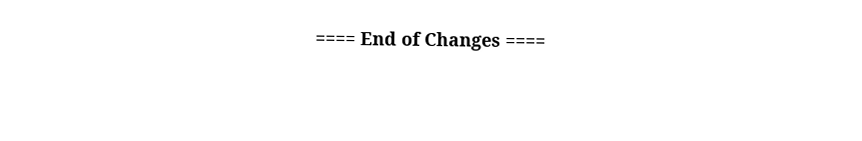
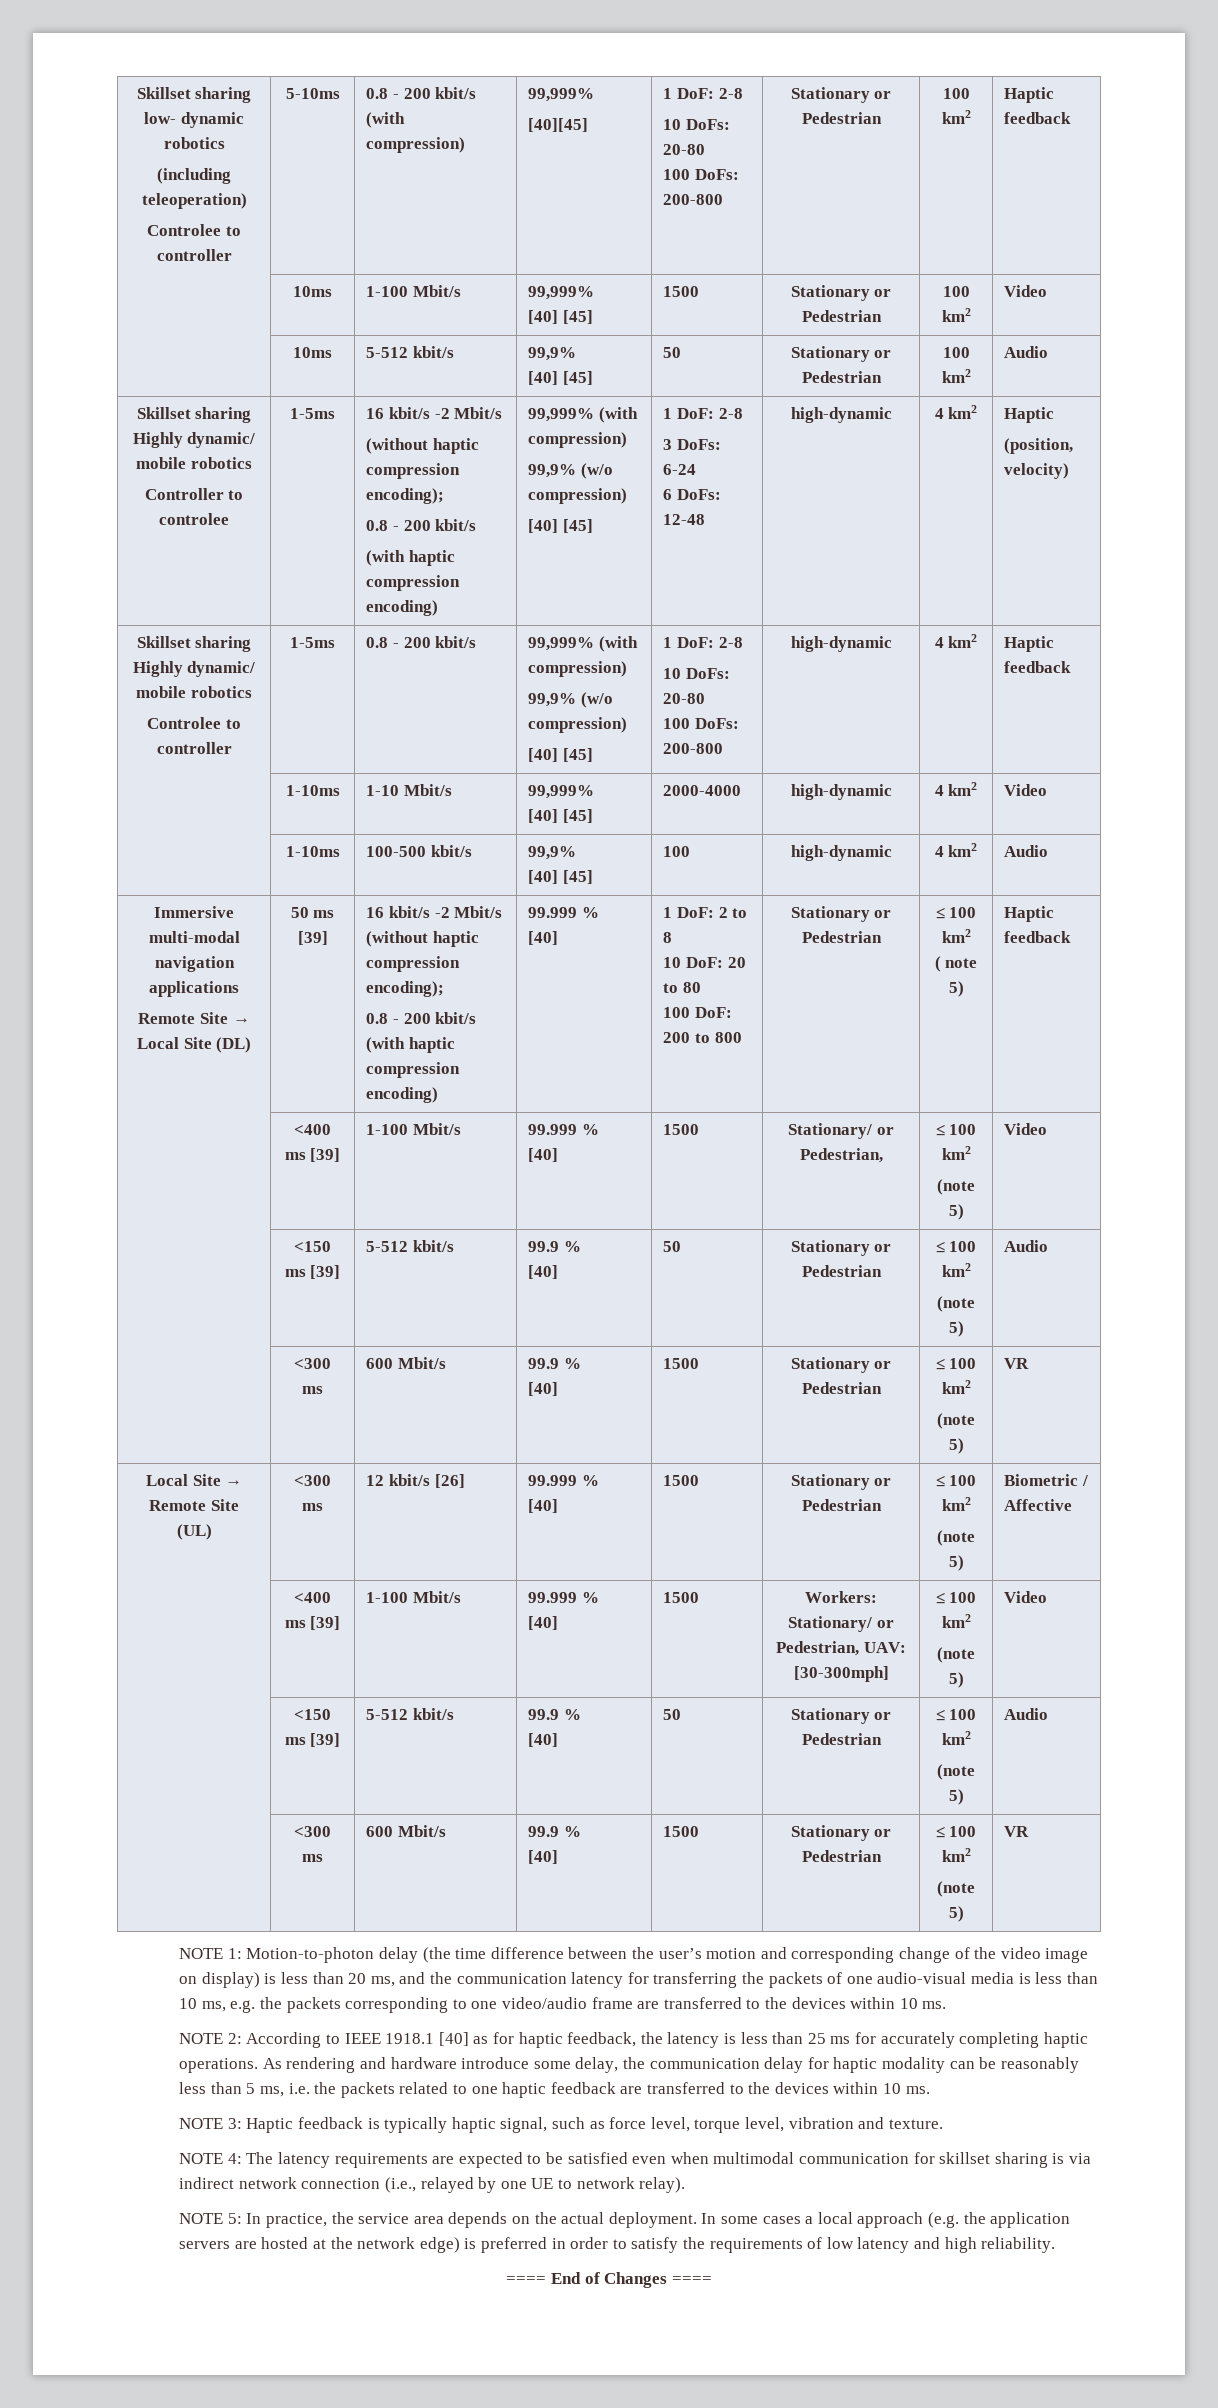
(314, 40) none -> [136,87,252,103] [144,112,244,128] [163,137,225,149] [157,168,231,184] [141,193,247,209] [147,224,241,236] [156,249,232,261] [285,88,340,99] [366,87,477,99] [366,112,406,128] [366,137,466,153] [528,88,595,102] [528,118,589,132] [663,88,743,99] [663,119,731,130] [663,144,706,155] [663,169,740,180] [663,194,724,205] [790,87,892,103] [801,112,882,124] [942,88,970,99] [941,110,971,124] [1004,87,1055,103] [1004,112,1072,124] [293,286,332,297] [366,285,462,297] [528,286,595,300] [528,310,594,324] [663,286,700,297] [790,285,892,301] [801,310,882,322] [942,286,970,297] [941,308,971,322] [1004,285,1048,297] [293,347,332,358] [366,346,455,358] [528,347,577,361] [528,371,594,385] [663,347,682,358] [790,346,892,362] [801,371,882,383] [942,347,970,358] [941,369,971,383] [1004,346,1049,358] [136,407,252,423] [132,432,256,448] [136,457,252,469] [144,488,244,500] [159,513,229,525] [290,408,335,419] [366,407,503,419] [366,438,480,454] [366,463,461,479] [366,488,445,504] [366,519,477,531] [366,550,456,566] [366,575,461,591] [366,600,439,616] [528,407,639,423] [528,432,628,448] [528,463,614,479] [528,488,628,504] [528,519,594,533] [663,408,743,419] [663,439,722,450] [663,464,697,475] [663,489,722,500] [663,514,706,525] [790,407,892,423] [934,405,978,419] [1004,407,1055,423] [1004,438,1074,454] [1004,463,1070,479] [136,636,252,652] [132,661,256,677] [136,686,252,698] [147,717,241,729] [156,742,232,754] [290,637,335,648] [366,636,477,648] [528,636,639,652] [528,661,628,677] [528,692,614,708] [528,717,628,733] [528,748,594,762] [663,637,743,648] [663,668,731,679] [663,693,706,704] [663,718,740,729] [663,743,724,754] [790,636,892,652] [934,634,978,648] [1004,636,1055,652] [1004,661,1072,673] [285,785,340,796] [366,784,453,796] [528,785,595,799] [528,809,594,823] [663,785,742,796] [790,784,892,800] [934,782,978,796] [1004,784,1048,796] [285,846,340,857] [366,845,473,857] [528,846,577,860] [528,870,594,884] [663,846,691,857] [790,845,892,861] [934,843,978,857] [1004,845,1049,857] [154,906,234,918] [148,931,240,943] [154,956,235,972] [149,981,239,997] [138,1012,250,1024] [136,1037,252,1053] [290,907,335,918] [297,931,328,945] [366,906,503,918] [366,931,480,947] [366,956,461,972] [366,981,445,997] [366,1012,477,1024] [366,1037,456,1053] [366,1062,461,1078] [366,1087,439,1103] [528,907,600,918] [528,931,559,945] [663,907,748,918] [663,932,673,943] [663,957,746,968] [663,982,702,993] [663,1007,733,1018] [663,1032,742,1043] [790,906,892,922] [801,931,882,943] [935,907,977,919] [941,929,971,943] [934,956,978,972] [948,981,964,997] [1004,906,1055,922] [1004,931,1072,943] [294,1124,331,1135] [284,1148,341,1162] [366,1123,462,1135] [528,1124,600,1135] [528,1148,559,1162] [663,1124,700,1135] [788,1123,894,1139] [799,1148,883,1163] [935,1124,977,1136] [941,1146,971,1160] [937,1179,975,1195] [948,1204,964,1220] [1004,1123,1048,1135] [294,1241,331,1252] [284,1265,341,1279] [366,1240,455,1252] [528,1241,582,1252] [528,1265,559,1279] [663,1241,682,1252] [790,1240,892,1256] [801,1265,882,1277] [935,1241,977,1253] [941,1263,971,1277] [937,1296,975,1312] [948,1321,964,1337] [1004,1240,1049,1252] [294,1358,331,1369] [302,1386,323,1394] [366,1357,447,1369] [528,1358,582,1369] [528,1382,559,1396] [663,1358,700,1369] [790,1357,892,1373] [801,1382,882,1394] [935,1358,977,1370] [941,1380,971,1394] [937,1413,975,1429] [948,1438,964,1454] [1004,1358,1030,1369] [145,1474,243,1486] [149,1499,239,1511] [176,1524,212,1540] [294,1475,331,1486] [302,1503,323,1511] [366,1474,465,1488] [528,1475,600,1486] [528,1499,559,1513] [663,1475,700,1486] [790,1474,892,1490] [801,1499,882,1511] [935,1475,977,1487] [941,1497,971,1511] [937,1530,975,1546] [948,1555,964,1571] [1004,1474,1089,1486] [1004,1499,1073,1511] [294,1592,331,1603] [284,1616,341,1630] [366,1591,462,1603] [528,1592,600,1603] [528,1616,559,1630] [663,1592,700,1603] [805,1591,877,1603] [788,1616,894,1632] [776,1641,906,1656] [793,1666,889,1682] [935,1592,977,1604] [941,1614,971,1628] [937,1647,975,1663] [948,1672,964,1688] [1004,1591,1048,1603] [294,1709,331,1720] [284,1733,341,1747] [366,1708,455,1720] [528,1709,582,1720] [528,1733,559,1747] [663,1709,682,1720] [790,1708,892,1724] [801,1733,882,1745] [935,1709,977,1721] [941,1731,971,1745] [937,1764,975,1780] [948,1789,964,1805] [1004,1708,1049,1720] [294,1826,331,1837] [302,1854,323,1862] [366,1825,447,1837] [528,1826,582,1837] [528,1850,559,1864] [663,1826,700,1837] [790,1825,892,1841] [801,1850,882,1862] [935,1826,977,1838] [941,1848,971,1862] [937,1881,975,1897] [948,1906,964,1922] [1004,1826,1030,1837] [179,1947,1089,1963] [179,1972,1098,1988] [179,1997,947,2013] [179,2032,1088,2048] [179,2057,1079,2073] [179,2082,930,2098] [179,2117,943,2133] [179,2152,1091,2168] [179,2177,686,2193] [179,2212,1071,2228] [179,2237,1056,2253] Skillset sharing low- dynamic robotics // (including teleoperation) // Controlee to controller | 5-10ms | 0.8 - 200 kbit/s (with compression) | 99,999% // [40][45] | 1 DoF: 2-8 // 10 DoFs: 20-80 // 100 DoFs: 200-800 | Stationary or Pedestrian | 100 km2 | Haptic feedback // | 10ms | 1-100 Mbit/s | 99,999% // [40] [45] | 1500 | Stationary or Pedestrian | 100 km2 | Video // | 10ms | 5-512 kbit/s | 99,9% // [40] [45] | 50 | Stationary or Pedestrian | 100 km2 | Audio // Skillset sharing Highly dynamic/ mobile robotics // Controller to controlee | 1-5ms | 16 kbit/s -2 Mbit/s // (without haptic compression encoding); // 0.8 - 200 kbit/s // (with haptic compression encoding) | 99,999% (with compression) // 99,9% (w/o compression) // [40] [45] | 1 DoF: 2-8 // 3 DoFs: 6-24 // 6 DoFs: 12-48 | high-dynamic | 4 km2 | Haptic // (position, velocity) // Skillset sharing Highly dynamic/ mobile robotics // Controlee to controller | 1-5ms | 0.8 - 200 kbit/s | 99,999% (with compression) // 99,9% (w/o compression) // [40] [45] | 1 DoF: 2-8 // 10 DoFs: 20-80 // 100 DoFs: 200-800 | high-dynamic | 4 km2 | Haptic feedback // | 1-10ms | 1-10 Mbit/s | 99,999% // [40] [45] | 2000-4000 | high-dynamic | 4 km2 | Video // | 1-10ms | 100-500 kbit/s | 99,9% // [40] [45] | 100 | high-dynamic | 4 km2 | Audio // Immersive multi-modal navigation applications // Remote Site → Local Site (DL) | 50 ms [39] | 16 kbit/s -2 Mbit/s (without haptic compression encoding); // 0.8 - 200 kbit/s (with haptic compression encoding) | 99.999 % // [40] | 1 DoF: 2 to 8 // 10 DoF: 20 to 80 // 100 DoF: 200 to 800 | Stationary or Pedestrian | ≤ 100 km2 // ( note 5) | Haptic feedback // | <400 ms [39] | 1-100 Mbit/s | 99.999 % // [40] | 1500 | Stationary/ or Pedestrian, | ≤ 100 km2 // (note 5) | Video // | <150 ms [39] | 5-512 kbit/s | 99.9 % // [40] | 50 | Stationary or Pedestrian | ≤ 100 km2 // (note 5) | Audio // | <300 ms | 600 Mbit/s | 99.9 % // [40] | 1500 | Stationary or Pedestrian | ≤ 100 km2 // (note 5) | VR // Local Site → Remote Site (UL) | <300 ms | 12 kbit/s [26] | 99.999 % // [40] | 1500 | Stationary or Pedestrian | ≤ 100 km2 // (note 5) | Biometric / Affective // | <400 ms [39] | 1-100 Mbit/s | 99.999 % // [40] | 1500 | Workers: Stationary/ or Pedestrian, UAV: [30-300mph] | ≤ 100 km2 // (note 5) | Video // | <150 ms [39] | 5-512 kbit/s | 99.9 % // [40] | 50 | Stationary or Pedestrian | ≤ 100 km2 // (note 5) | Audio // | <300 ms | 600 Mbit/s | 99.9 % // [40] | 1500 | Stationary or Pedestrian | ≤ 100 km2 // (note 5) | VR // NOTE 1: Motion-to-photon delay (the time difference between the user’s motion and corresponding change of the video image on display) is less than 20 ms, and the communication latency for transferring the packets of one audio-visual media is less than 10 ms, e.g. the packets corresponding to one video/audio frame are transferred to the devices within 10 ms. // NOTE 2: According to IEEE 1918.1 [40] as for haptic feedback, the latency is less than 25 ms for accurately completing haptic operations. As rendering and hardware introduce some delay, the communication delay for haptic modality can be reasonably less than 5 ms, i.e. the packets related to one haptic feedback are transferred to the devices within 10 ms. // NOTE 3: Haptic feedback is typically haptic signal, such as force level, torque level, vibration and texture. // NOTE 4: The latency requirements are expected to be satisfied even when multimodal communication for skillset sharing is via indirect network connection (i.e., relayed by one UE to network relay). // NOTE 5: In practice, the service area depends on the actual deployment. In some cases a local approach (e.g. the application servers are hosted at the network edge) is preferred in order to satisfy the requirements of low latency and high reliability. //

